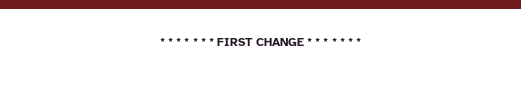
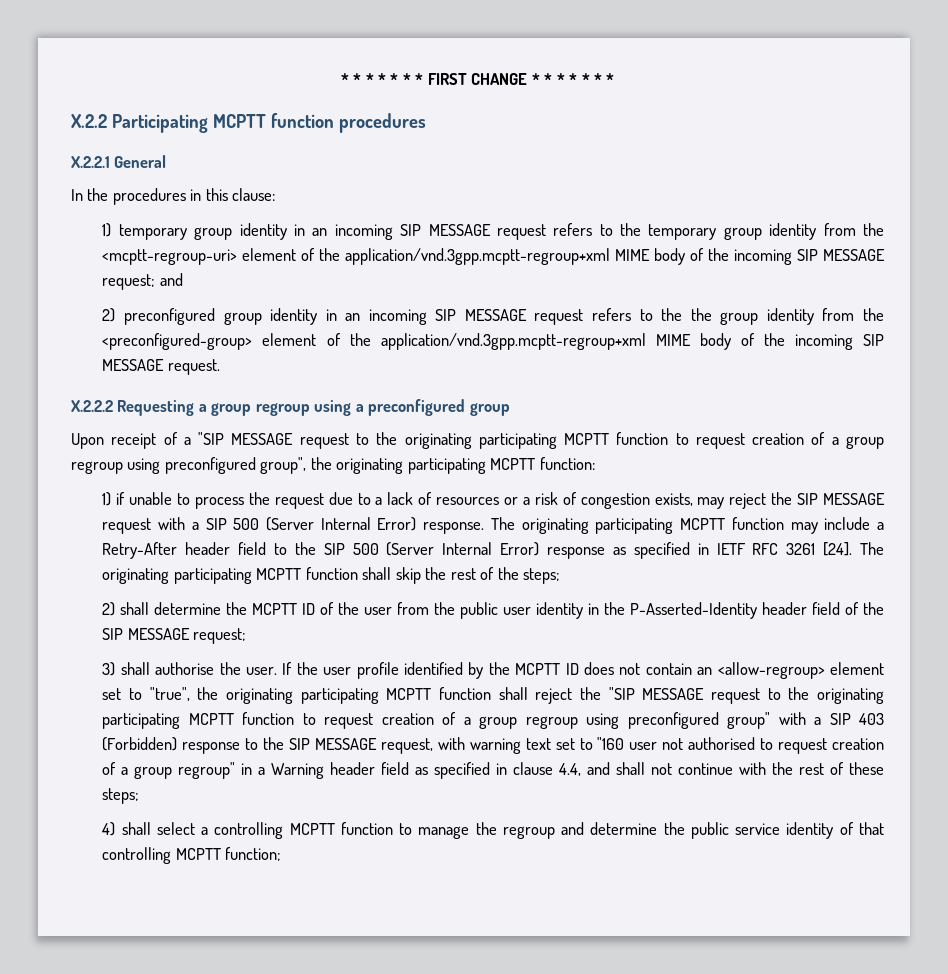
(362, 42) none -> [71,113,426,133] [71,155,167,168] [71,188,276,205] [102,223,885,240] [102,248,885,265] [102,273,183,290] [102,308,884,325] [102,333,885,350] [102,359,220,375] [71,399,510,416] [71,432,885,449] [71,457,595,474] [102,492,885,509] [102,517,885,534] [102,542,884,559] [102,567,560,584] [102,602,884,619] [102,628,247,644] [102,662,884,679] [102,687,885,704] [102,712,885,729] [102,737,885,754] [102,762,884,779] [102,788,140,804] [102,822,884,839] [102,847,282,864] // X.2.2 Participating MCPTT function procedures // X.2.2.1 General // In the procedures in this clause: // 1) temporary group identity in an incoming SIP MESSAGE request refers to the temporary group identity from the <mcptt-regroup-uri> element of the application/vnd.3gpp.mcptt-regroup+xml MIME body of the incoming SIP MESSAGE request; and // 2) preconfigured group identity in an incoming SIP MESSAGE request refers to the the group identity from the <preconfigured-group> element of the application/vnd.3gpp.mcptt-regroup+xml MIME body of the incoming SIP MESSAGE request. // X.2.2.2 Requesting a group regroup using a preconfigured group // Upon receipt of a "SIP MESSAGE request to the originating participating MCPTT function to request creation of a group regroup using preconfigured group", the originating participating MCPTT function: // 1) if unable to process the request due to a lack of resources or a risk of congestion exists, may reject the SIP MESSAGE request with a SIP 500 (Server Internal Error) response. The originating participating MCPTT function may include a Retry-After header field to the SIP 500 (Server Internal Error) response as specified in IETF RFC 3261 [24]. The originating participating MCPTT function shall skip the rest of the steps; // 2) shall determine the MCPTT ID of the user from the public user identity in the P-Asserted-Identity header field of the SIP MESSAGE request; // 3) shall authorise the user. If the user profile identified by the MCPTT ID does not contain an <allow-regroup> element set to "true", the originating participating MCPTT function shall reject the "SIP MESSAGE request to the originating participating MCPTT function to request creation of a group regroup using preconfigured group" with a SIP 403 (Forbidden) response to the SIP MESSAGE request, with warning text set to "160 user not authorised to request creation of a group regroup" in a Warning header field as specified in clause 4.4, and shall not continue with the rest of these steps; // 4) shall select a controlling MCPTT function to manage the regroup and determine the public service identity of that controlling MCPTT function;

